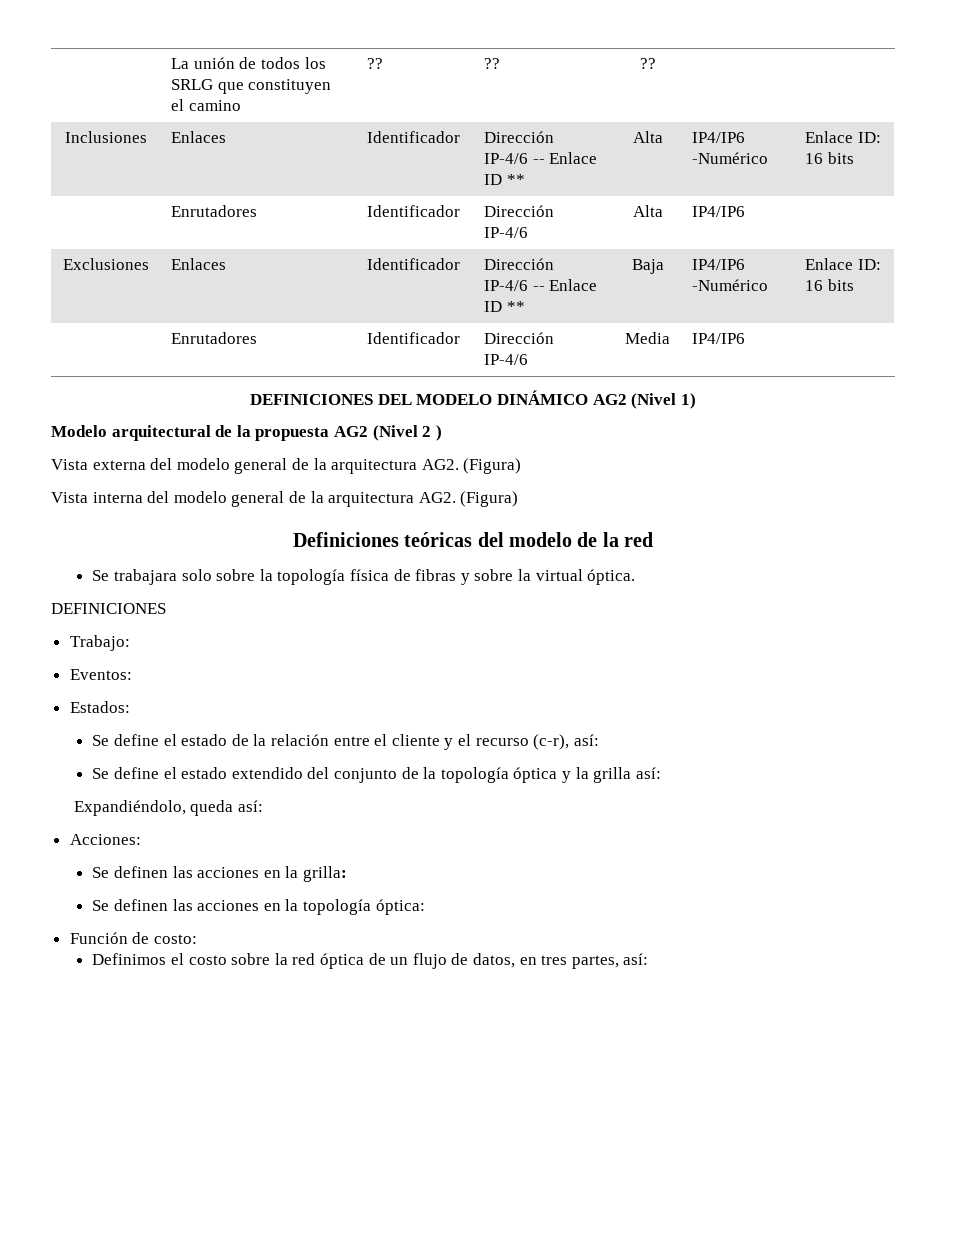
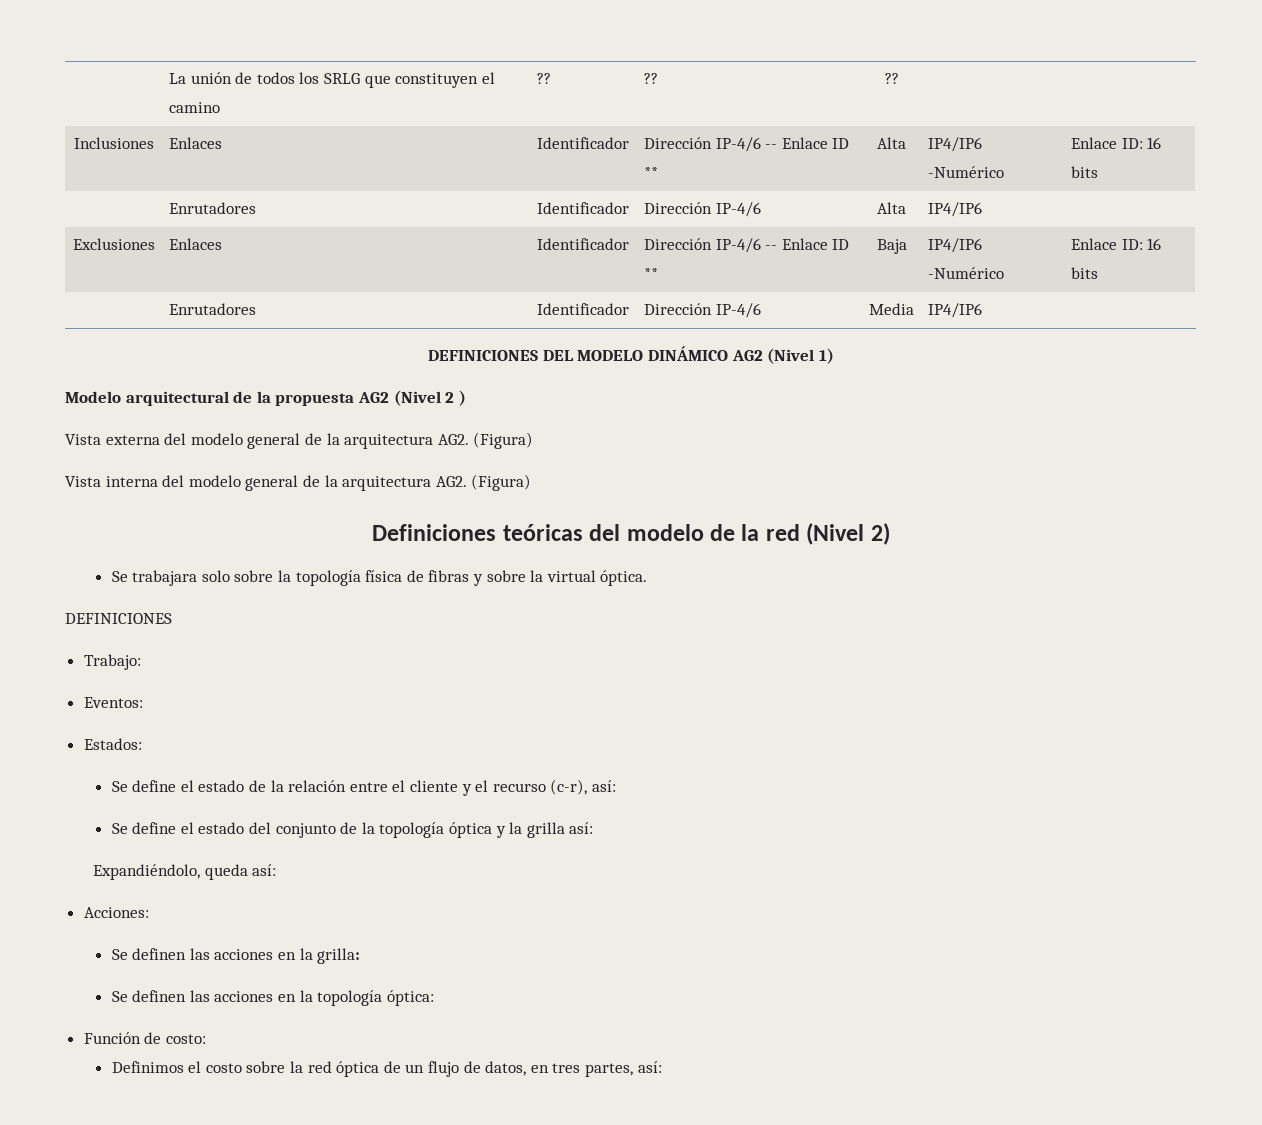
(654, 539) none -> [806,523,890,545] (Nivel 2)
[231,767,303,779] extendido -> (245, 828) none

